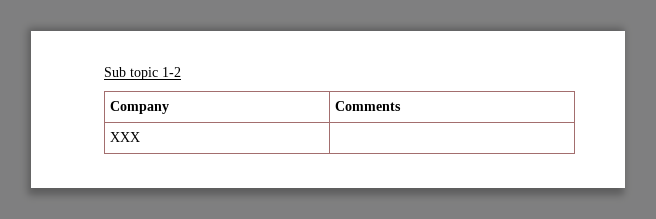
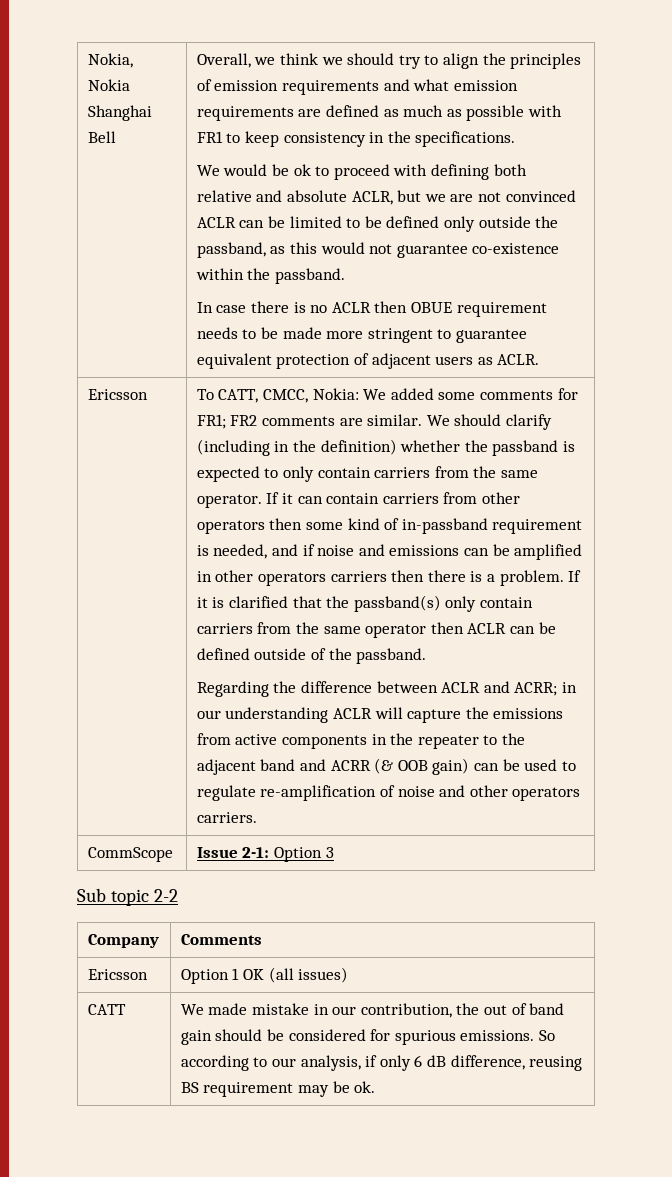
(104, 72) none -> [87,53,133,68] [87,79,130,91] [87,105,152,121] [87,131,116,143] [196,53,582,69] [196,79,518,95] [196,105,562,121] [196,131,516,147] [196,164,527,180] [196,190,576,205] [196,216,559,232] [196,242,560,258] [195,268,346,284] [196,301,547,317] [196,327,527,343] [196,353,540,369] [87,389,148,400] [196,388,578,403] [196,414,552,430] [196,439,575,456] [196,466,538,482] [196,492,520,508] [196,518,583,534] [196,544,583,560] [196,570,582,586] [196,595,533,612] [196,622,556,638] [196,648,427,664] [196,681,577,697] [196,707,564,723] [196,733,525,749] [196,758,576,775] [196,785,581,801] [196,812,257,823] [87,847,173,862] [196,847,334,862] Nokia, Nokia Shanghai Bell | Overall, we think we should try to align the principles of emission requirements and what emission requirements are defined as much as possible with FR1 to keep consistency in the specifications. // We would be ok to proceed with defining both relative and absolute ACLR, but we are not convinced ACLR can be limited to be defined only outside the passband, as this would not guarantee co-existence within the passband. // In case there is no ACLR then OBUE requirement needs to be made more stringent to guarantee equivalent protection of adjacent users as ACLR. // Ericsson | To CATT, CMCC, Nokia: We added some comments for FR1; FR2 comments are similar. We should clarify (including in the definition) whether the passband is expected to only contain carriers from the same operator. If it can contain carriers from other operators then some kind of in-passband requirement is needed, and if noise and emissions can be amplified in other operators carriers then there is a problem. If it is clarified that the passband(s) only contain carriers from the same operator then ACLR can be defined outside of the passband. // Regarding the difference between ACLR and ACRR; in our understanding ACLR will capture the emissions from active components in the repeater to the adjacent band and ACRR (& OOB gain) can be used to regulate re-amplification of noise and other operators carriers. // CommScope | Issue 2-1: Option 3 //
[162,67,181,77] 1-2 -> [154,889,179,902] 2-2
[110,132,141,142] XXX | -> [87,969,148,980] [180,967,349,984] [87,1004,126,1015] [180,1003,565,1018] [180,1029,555,1045] [180,1055,583,1071] [180,1081,376,1097] Ericsson | Option 1 OK (all issues) // CATT | We made mistake in our contribution, the out of band gain should be considered for spurious emissions. So according to our analysis, if only 6 dB difference, reusing BS requirement may be ok.

